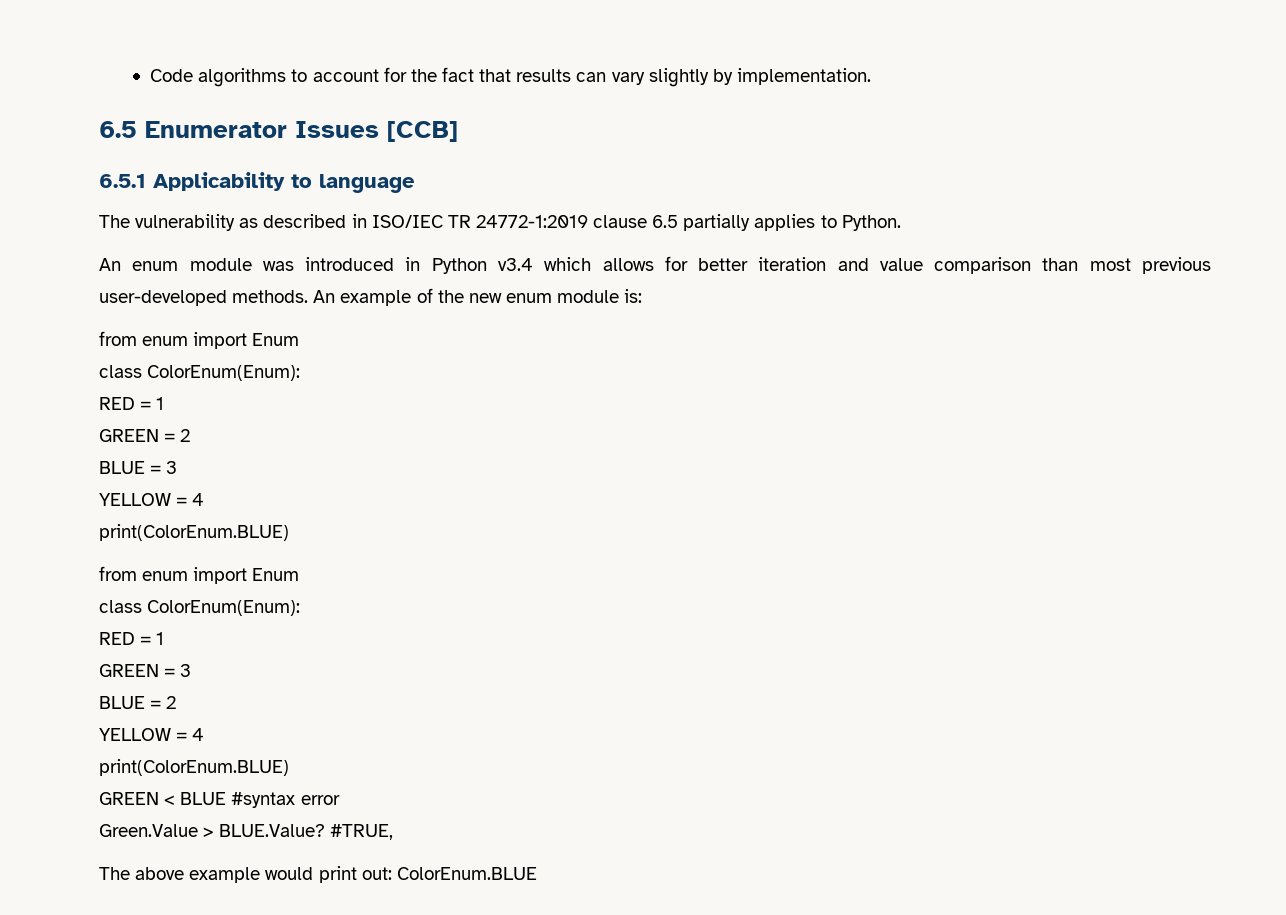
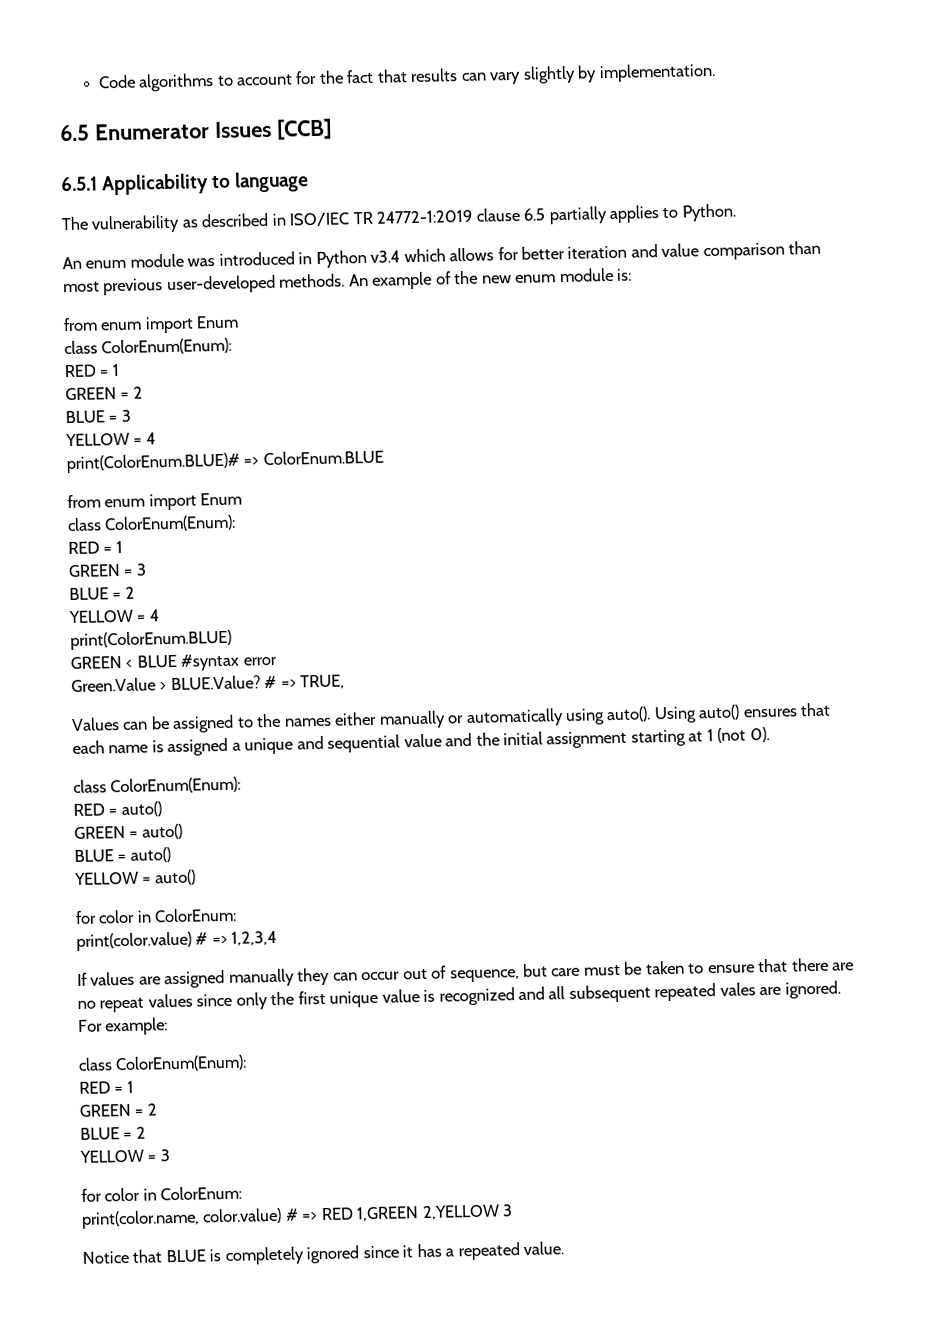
[99,524,289,541] print(ColorEnum.BLUE) -> [66,449,384,474] print(ColorEnum.BLUE)# => ColorEnum.BLUE
[330,824,394,840] [99,866,537,883] #TRUE, // The above example would print out: ColorEnum.BLUE -> [264,674,346,690] [71,702,832,733] [72,726,770,757] [73,776,242,795] [73,801,162,818] [74,823,183,840] [74,847,171,863] [74,869,196,886] [75,907,238,924] [76,930,278,951] [77,957,855,989] [77,980,841,1013] [78,1017,169,1036] [78,1054,248,1073] [79,1080,134,1094] [79,1103,158,1117] [80,1126,146,1140] [79,1149,170,1163] [81,1185,243,1202] [81,1204,514,1229] [82,1241,565,1266] # => TRUE, // Values can be assigned to the names either manually or automatically using auto(). Using auto() ensures that each name is assigned a unique and sequential value and the initial assignment starting at 1 (not 0). // class ColorEnum(Enum): // RED = auto() // GREEN = auto() // BLUE = auto() // YELLOW = auto() // for color in ColorEnum: // print(color.value) # => 1,2,3,4 // If values are assigned manually they can occur out of sequence, but care must be taken to ensure that there are no repeat values since only the first unique value is recognized and all subsequent repeated vales are ignored. For example: // class ColorEnum(Enum): // RED = 1 // GREEN = 2 // BLUE = 2 // YELLOW = 3 // for color in ColorEnum: // print(color.name, color.value) # => RED 1,GREEN 2,YELLOW 3 // Notice that BLUE is completely ignored since it has a repeated value.

